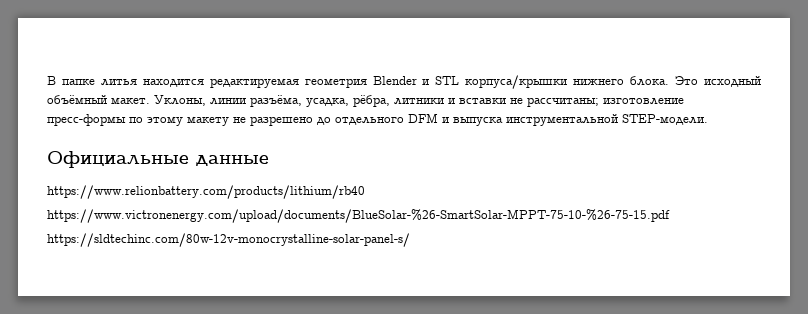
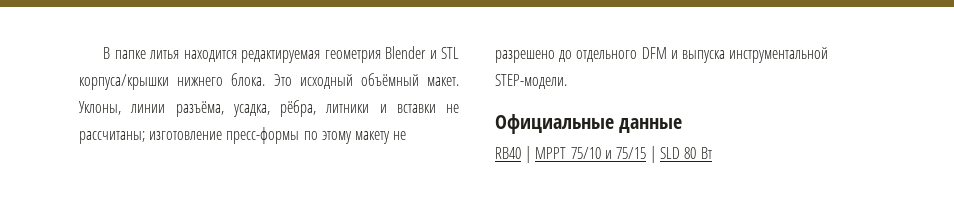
[47,185,365,199] [47,209,670,223] [47,233,410,247] https://www.relionbattery.com/products/lithium/rb40 // https://www.victronenergy.com/upload/documents/BlueSolar-%26-SmartSolar-MPPT-75-10-%26-75-15.pdf // https://sldtechinc.com/80w-12v-monocrystalline-solar-panel-s/ -> [495,146,712,163] RB40 | MPPT 75/10 и 75/15 | SLD 80 Вт

